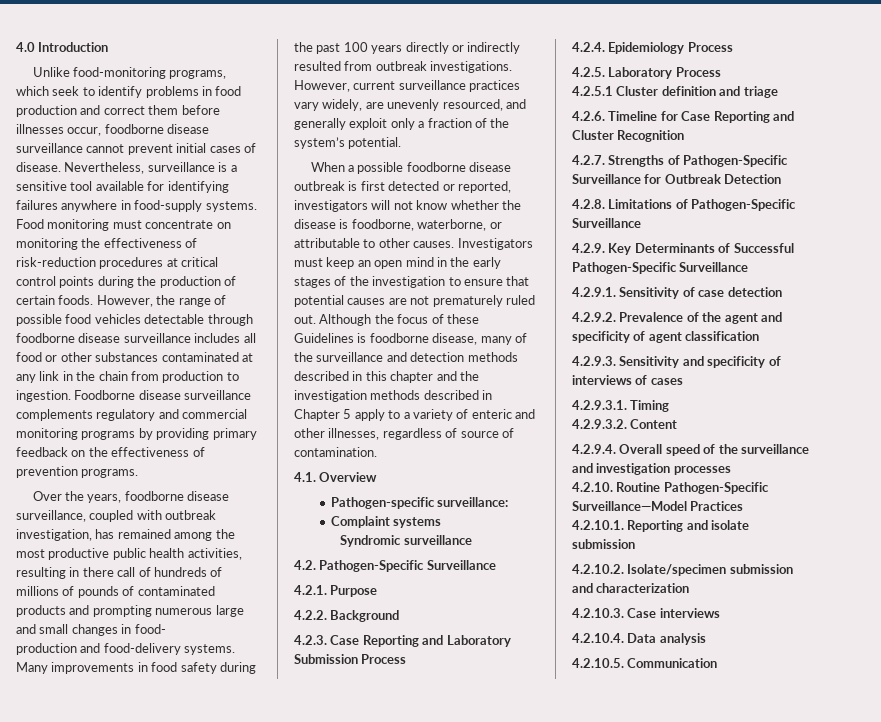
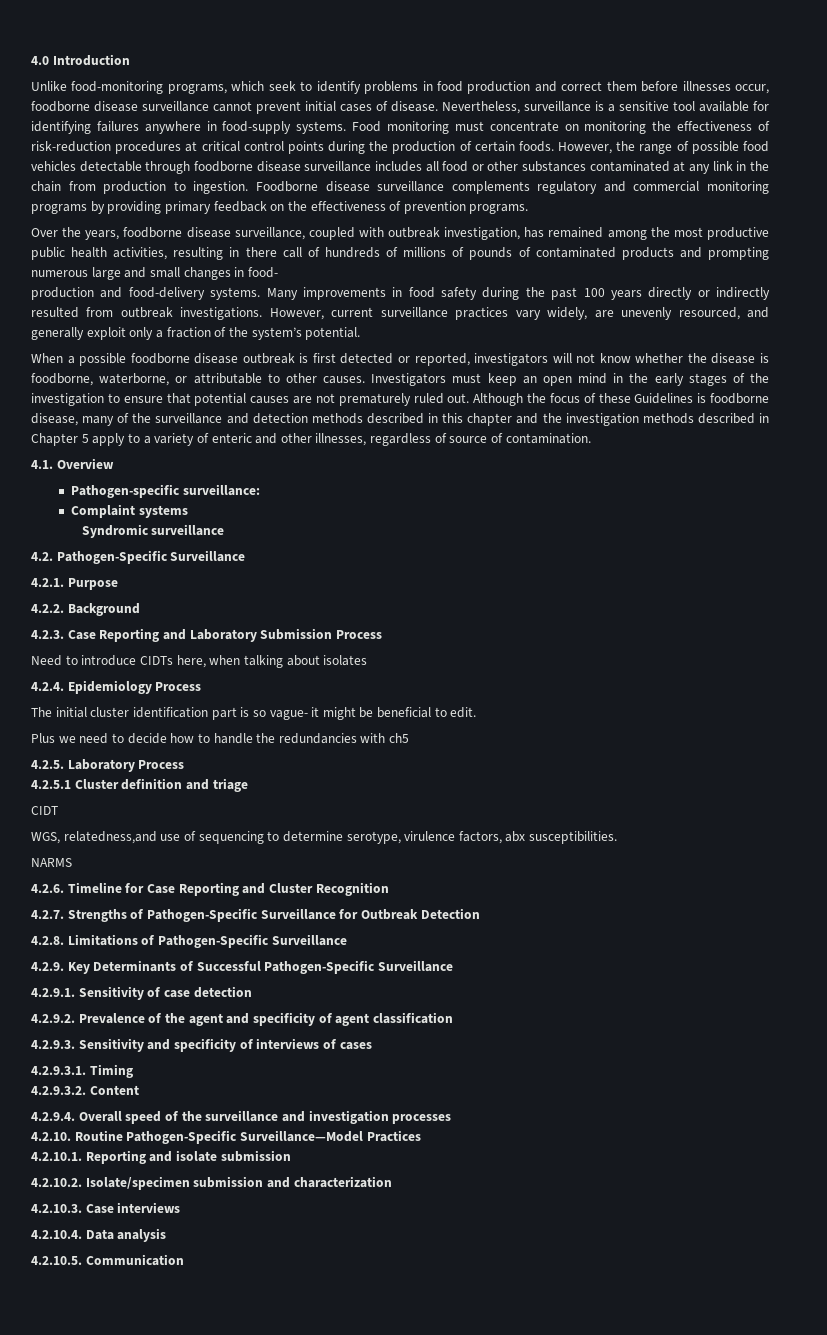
[572,42,733,54] 4.2.4. Epidemiology Process -> [31,655,368,668] [31,680,202,694] [31,707,477,720] [31,733,410,744] Need to introduce CIDTs here, when talking about isolates // 4.2.4. Epidemiology Process // The initial cluster identification part is so vague- it might be beneficial to edit. // Plus we need to decide how to handle the redundancies with ch5
(778, 92) none -> [31,806,58,815] [31,831,618,844] [31,858,72,867] // CIDT // WGS, relatedness,and use of sequencing to determine serotype, virulence factors, abx susceptibilities. // NARMS

